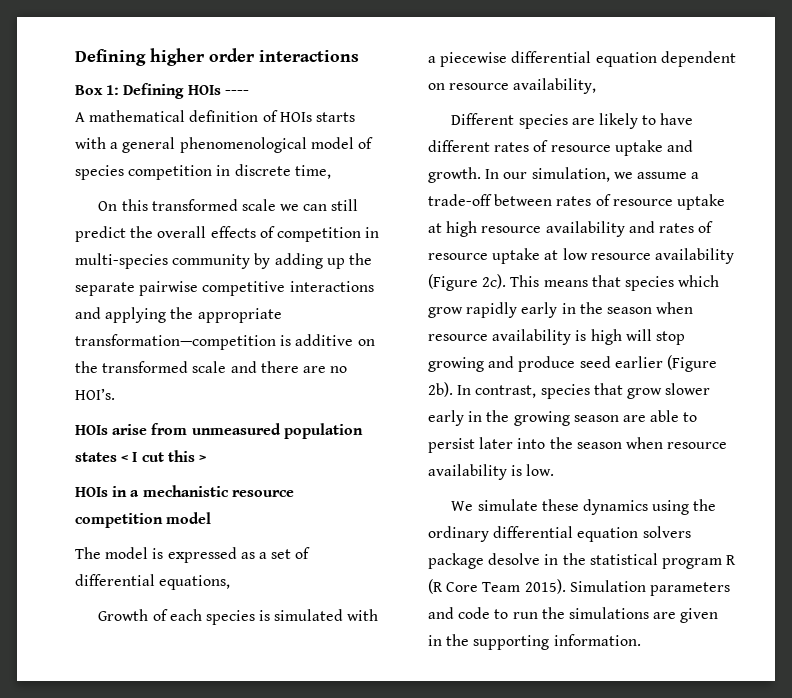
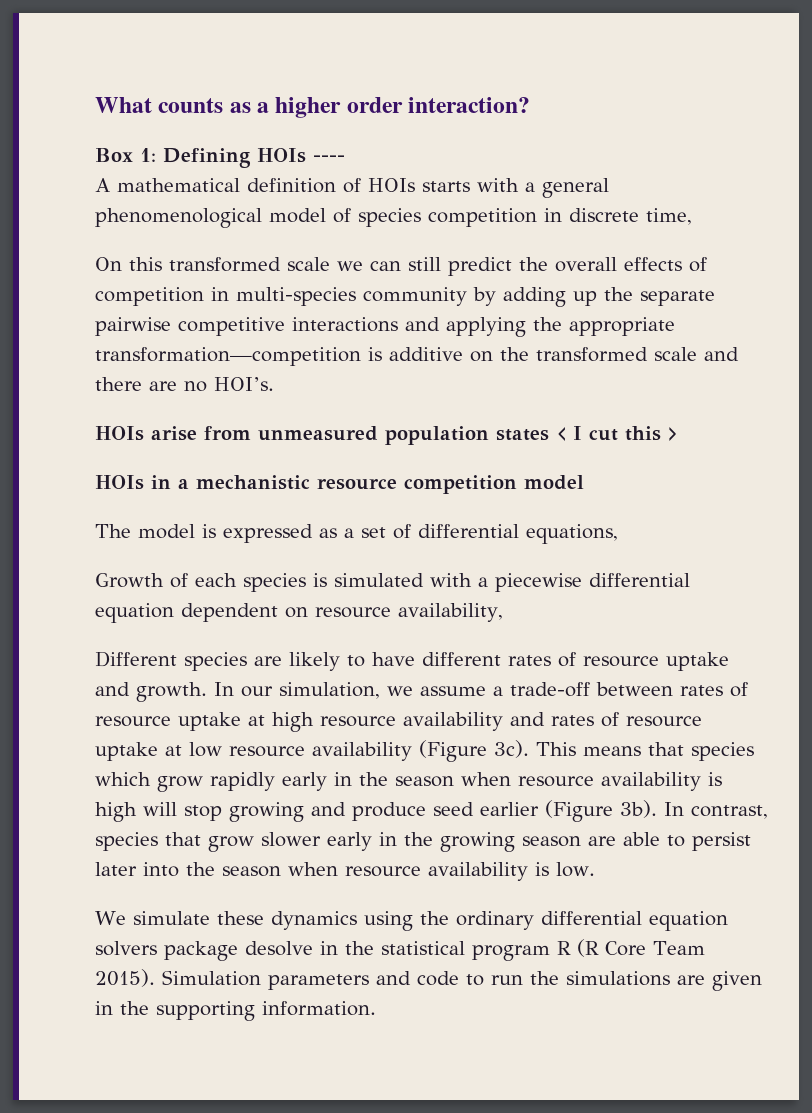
[75,49,146,66] Defining -> [95,97,270,113] What counts as a
[259,50,359,62] interactions -> [408,97,531,113] interaction?
[482,274,507,289] 2c). -> [494,740,529,758] 3c).
[428,382,453,397] 2b). -> [620,800,657,818] 3b).

